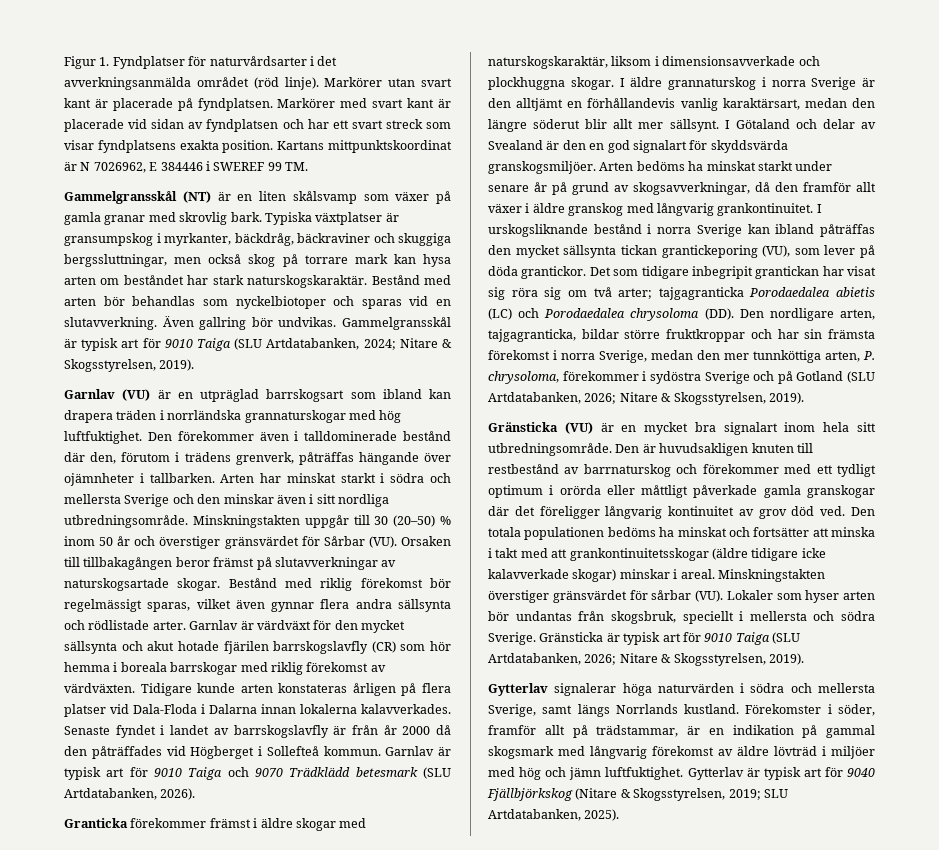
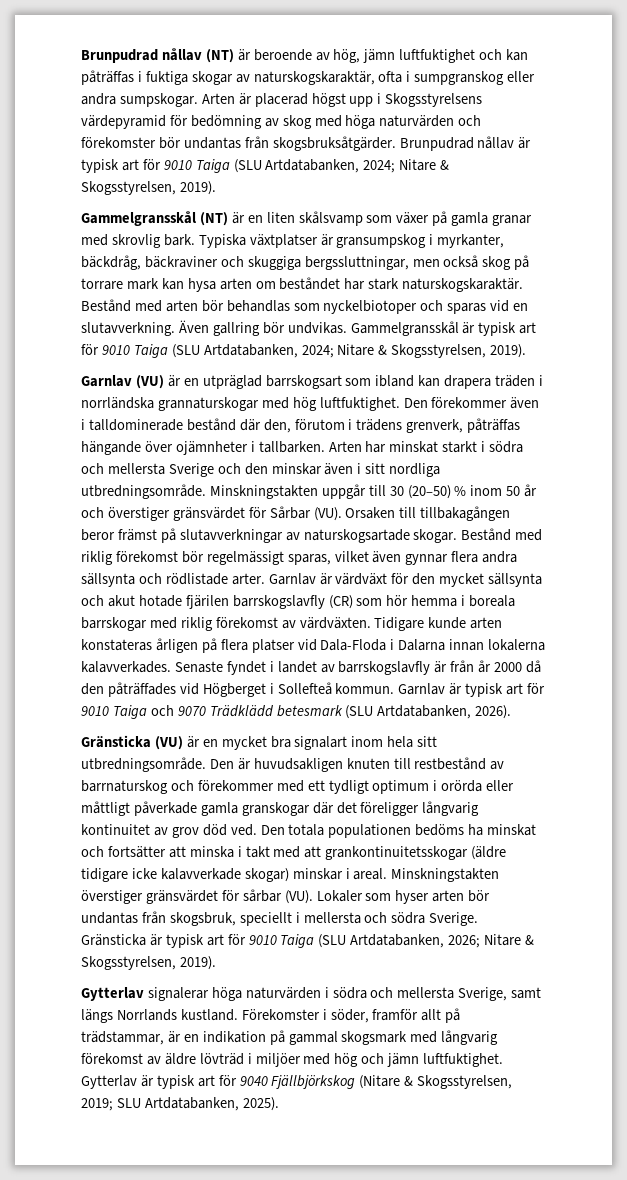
[64,56,338,69] [64,77,452,90] [64,98,452,111] [64,119,452,132] [64,140,453,153] [64,161,308,173] Figur 1. Fyndplatser för naturvårdsarter i det avverkningsanmälda området (röd linje). Markörer utan svart kant är placerade på fyndplatsen. Markörer med svart kant är placerade vid sidan av fyndplatsen och har ett svart streck som visar fyndplatsens exakta position. Kartans mittpunktskoordinat är N 7026962, E 384446 i SWEREF 99 TM. -> [81,48,529,63] [81,70,536,85] [81,93,483,107] [81,115,482,129] [81,136,532,151] [81,159,450,173] [81,181,216,195] Brunpudrad nållav (NT) är beroende av hög, jämn luftfuktighet och kan påträffas i fuktiga skogar av naturskogskaraktär, ofta i sumpgranskog eller andra sumpskogar. Arten är placerad högst upp i Skogsstyrelsens värdepyramid för bedömning av skog med höga naturvärden och förekomster bör undantas från skogsbruksåtgärder. Brunpudrad nållav är typisk art för 9010 Taiga (SLU Artdatabanken, 2024; Nitare & Skogsstyrelsen, 2019).
[64,818,367,831] [488,56,820,69] [488,77,875,90] [488,98,875,111] [488,119,876,132] [488,140,788,153] [488,161,833,174] [488,182,876,195] [488,203,822,216] [488,224,875,237] [488,245,875,258] [488,266,876,279] [488,287,875,300] [488,308,875,321] [488,329,875,342] [488,350,875,363] [488,371,875,384] [488,392,804,405] // Granticka förekommer främst i äldre skogar med naturskogskaraktär, liksom i dimensionsavverkade och plockhuggna skogar. I äldre grannaturskog i norra Sverige är den alltjämt en förhållandevis vanlig karaktärsart, medan den längre söderut blir allt mer sällsynt. I Götaland och delar av Svealand är den en god signalart för skyddsvärda granskogsmiljöer. Arten bedöms ha minskat starkt under senare år på grund av skogsavverkningar, då den framför allt växer i äldre granskog med långvarig grankontinuitet. I urskogsliknande bestånd i norra Sverige kan ibland påträffas den mycket sällsynta tickan grantickeporing (VU), som lever på döda grantickor. Det som tidigare inbegripit grantickan har visat sig röra sig om två arter; tajgagranticka Porodaedalea abietis (LC) och Porodaedalea chrysoloma (DD). Den nordligare arten, tajgagranticka, bildar större fruktkroppar och har sin främsta förekomst i norra Sverige, medan den mer tunnköttiga arten, P. chrysoloma, förekommer i sydöstra Sverige och på Gotland (SLU Artdatabanken, 2026; Nitare & Skogsstyrelsen, 2019). -> (512, 712) none

